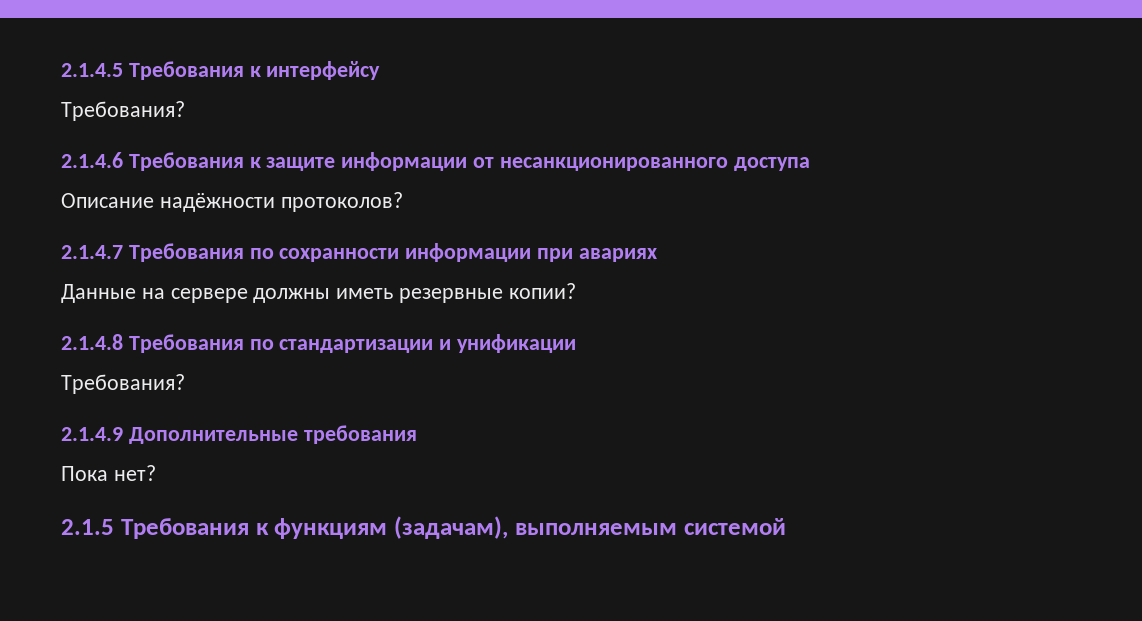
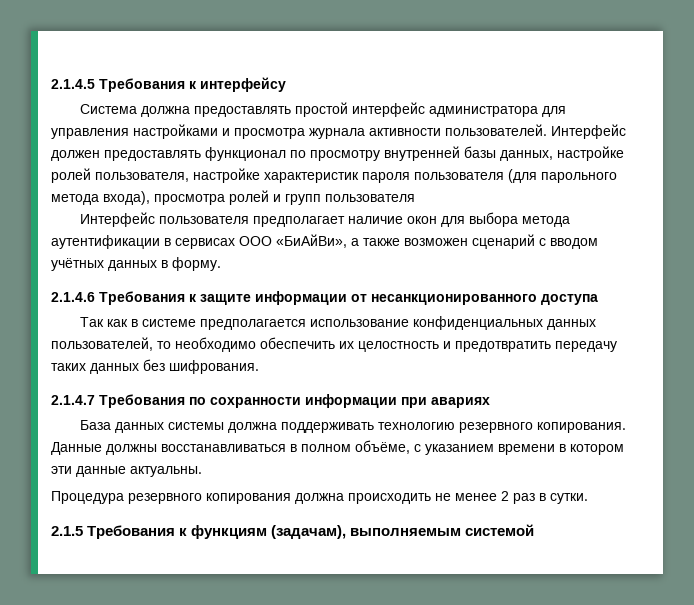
[61,101,185,121] Требования? -> [79,102,566,117] [51,124,626,139] [51,146,624,161] [51,168,617,183] [51,190,415,205] [79,212,570,227] [51,234,598,249] [51,257,221,271] Система должна предоставлять простой интерфейс администратора для управления настройками и просмотра журнала активности пользователей. Интерфейс должен предоставлять функционал по просмотру внутренней базы данных, настройке ролей пользователя, настройке характеристик пароля пользователя (для парольного метода входа), просмотра ролей и групп пользователя // Интерфейс пользователя предполагает наличие окон для выбора метода аутентификации в сервисах ООО «БиАйВи», а также возможен сценарий с вводом учётных данных в форму.
[61,192,403,212] Описание надёжности протоколов? -> [79,316,596,330] [51,337,617,352] [51,359,259,374] Так как в системе предполагается использование конфиденциальных данных пользователей, то необходимо обеспечить их целостность и предотвратить передачу таких данных без шифрования.
[61,283,576,303] [61,334,577,353] [61,374,185,394] [61,425,417,444] [61,465,156,481] Данные на сервере должны иметь резервные копии? // 2.1.4.8 Требования по стандартизации и унификации // Требования? // 2.1.4.9 Дополнительные требования // Пока нет? -> [79,420,626,433] [51,440,624,455] [51,466,202,477] [51,491,588,504] База данных системы должна поддерживать технологию резервного копирования. Данные должны восстанавливаться в полном объёме, с указанием времени в котором эти данные актуальны. // Процедура резервного копирования должна происходить не менее 2 раз в сутки.

